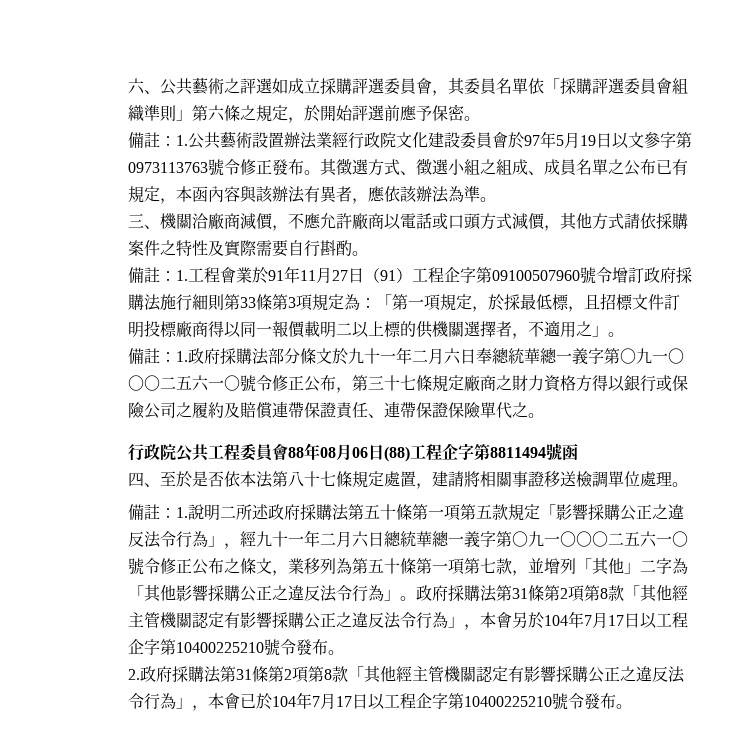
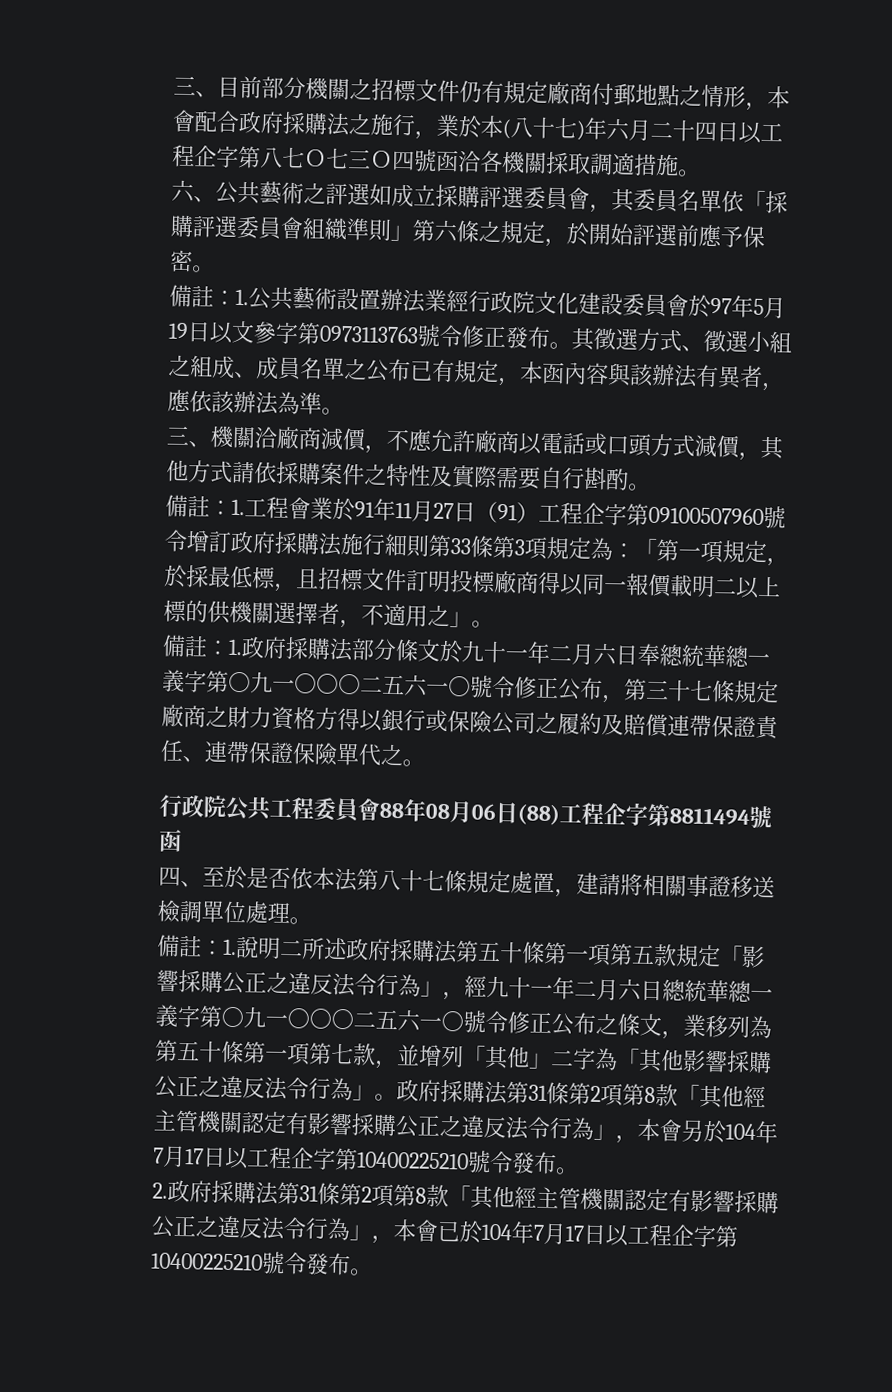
(127, 86) none -> [172,75,790,112] [171,109,783,144] [171,144,701,177] 三、目前部分機關之招標文件仍有規定廠商付郵地點之情形，本會配合政府採購法之施行，業於本(八十七)年六月二十四日以工程企字第八七Ｏ七三Ｏ四號函洽各機關採取調適措施。 //

